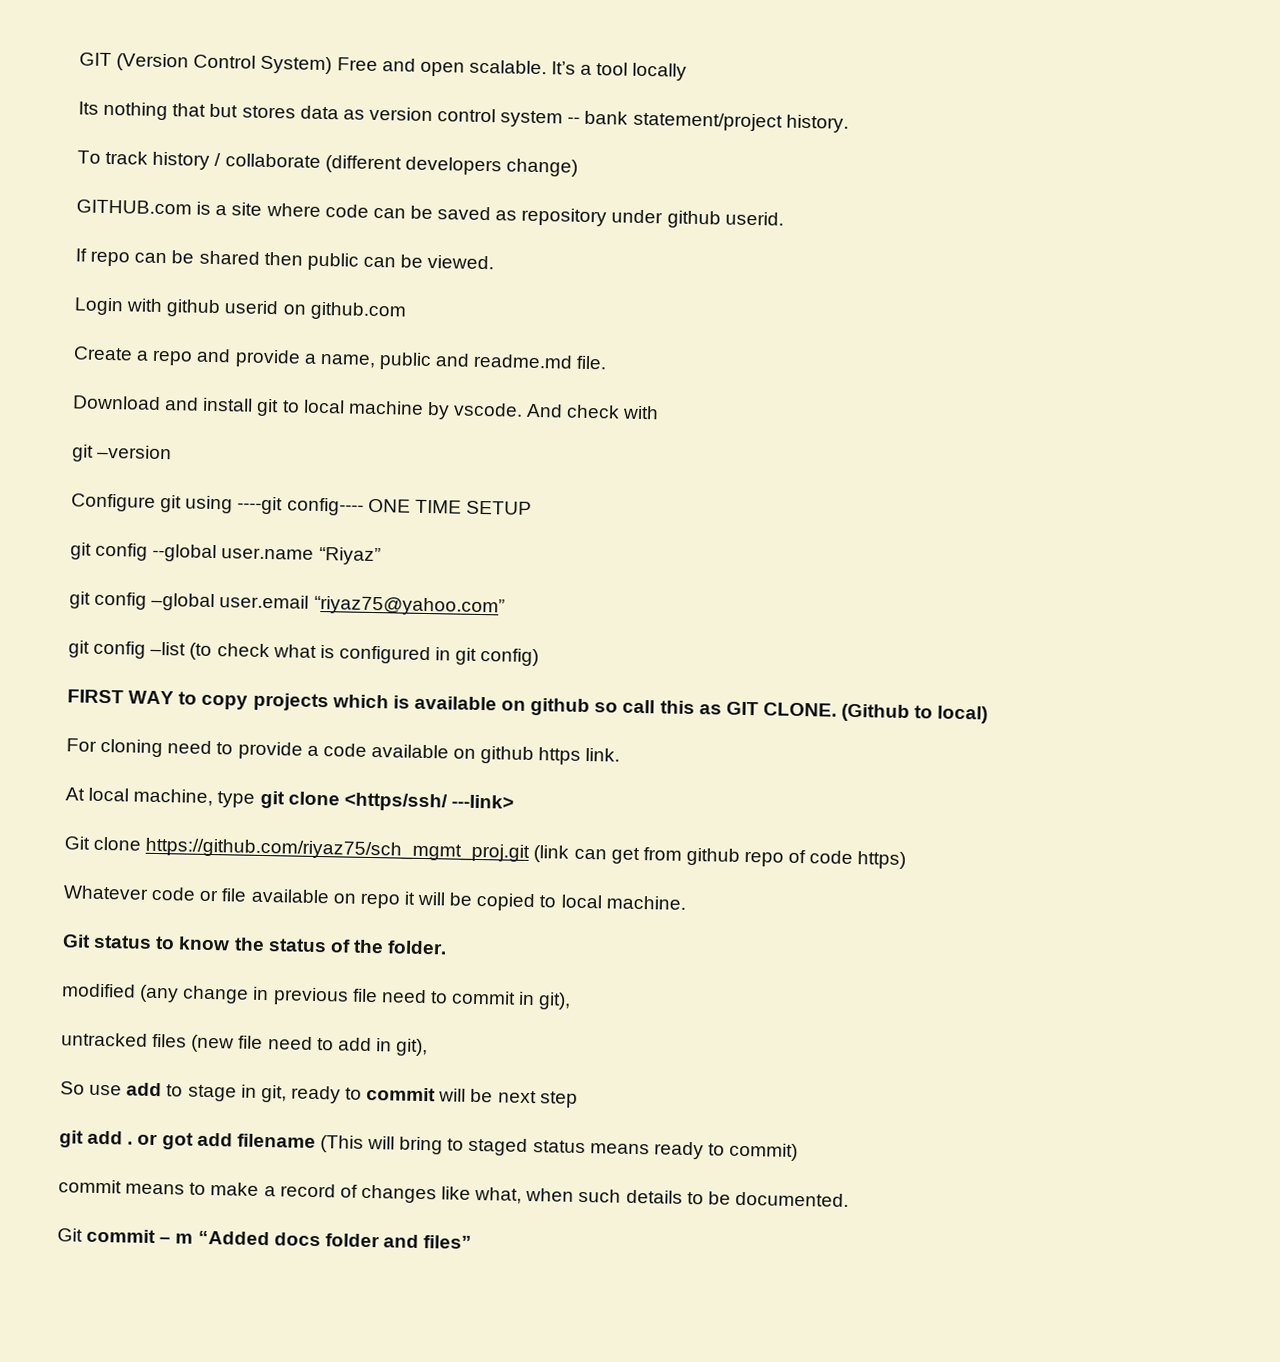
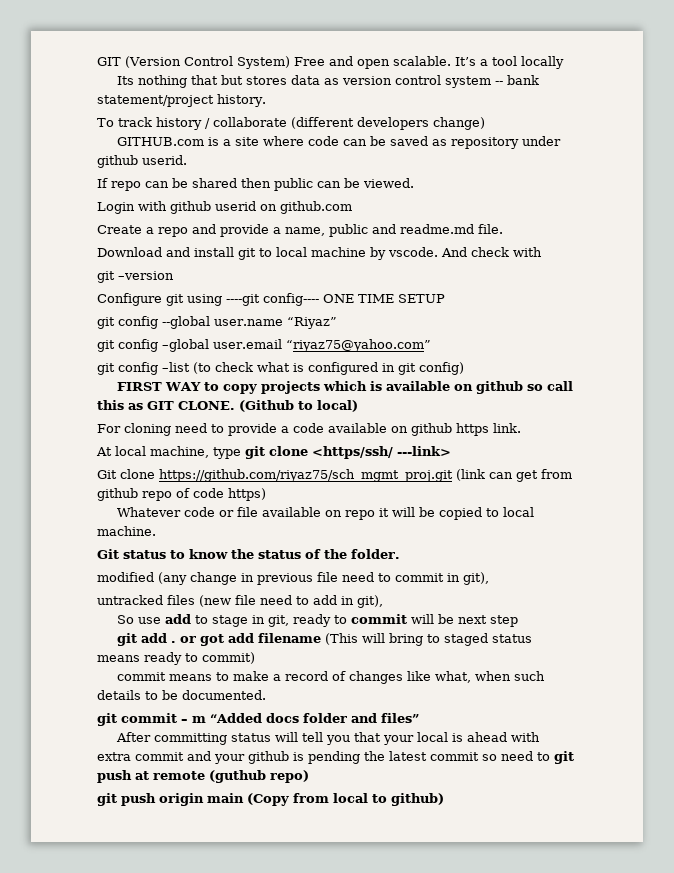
[57,1228,83,1242] Git -> [97,713,117,726] git
(473, 1242) none -> [116,732,541,745] [97,751,574,764] [97,770,309,783] [97,793,444,806] // After committing status will tell you that your local is ahead with extra commit and your github is pending the latest commit so need to git push at remote (guthub repo) // git push origin main (Copy from local to github)

